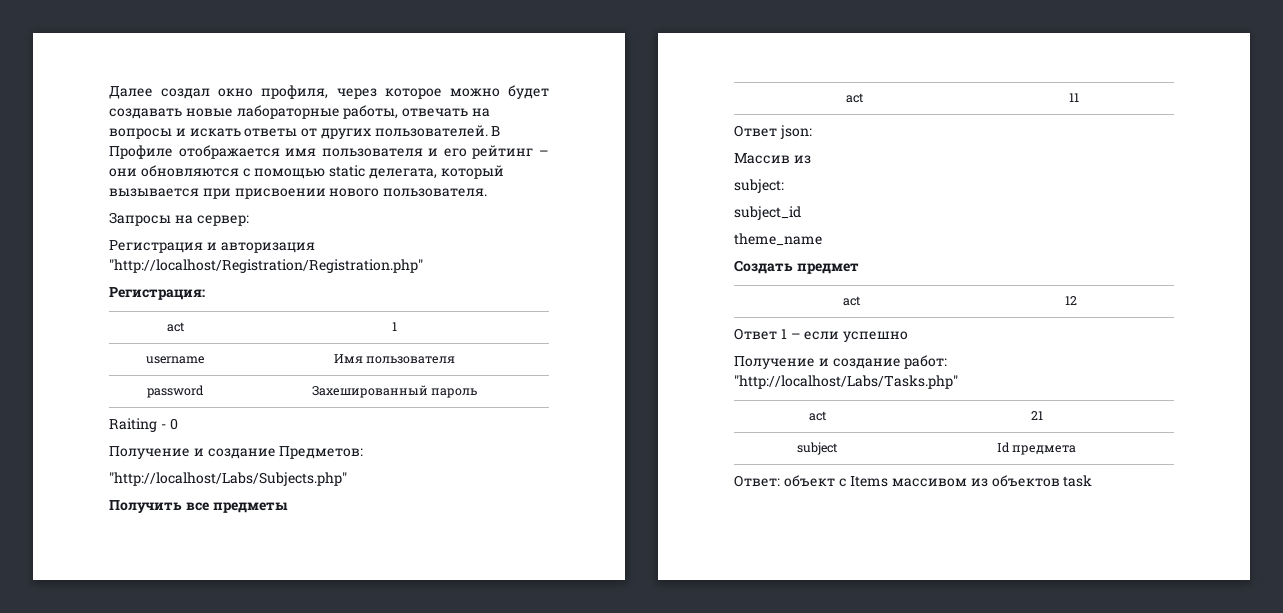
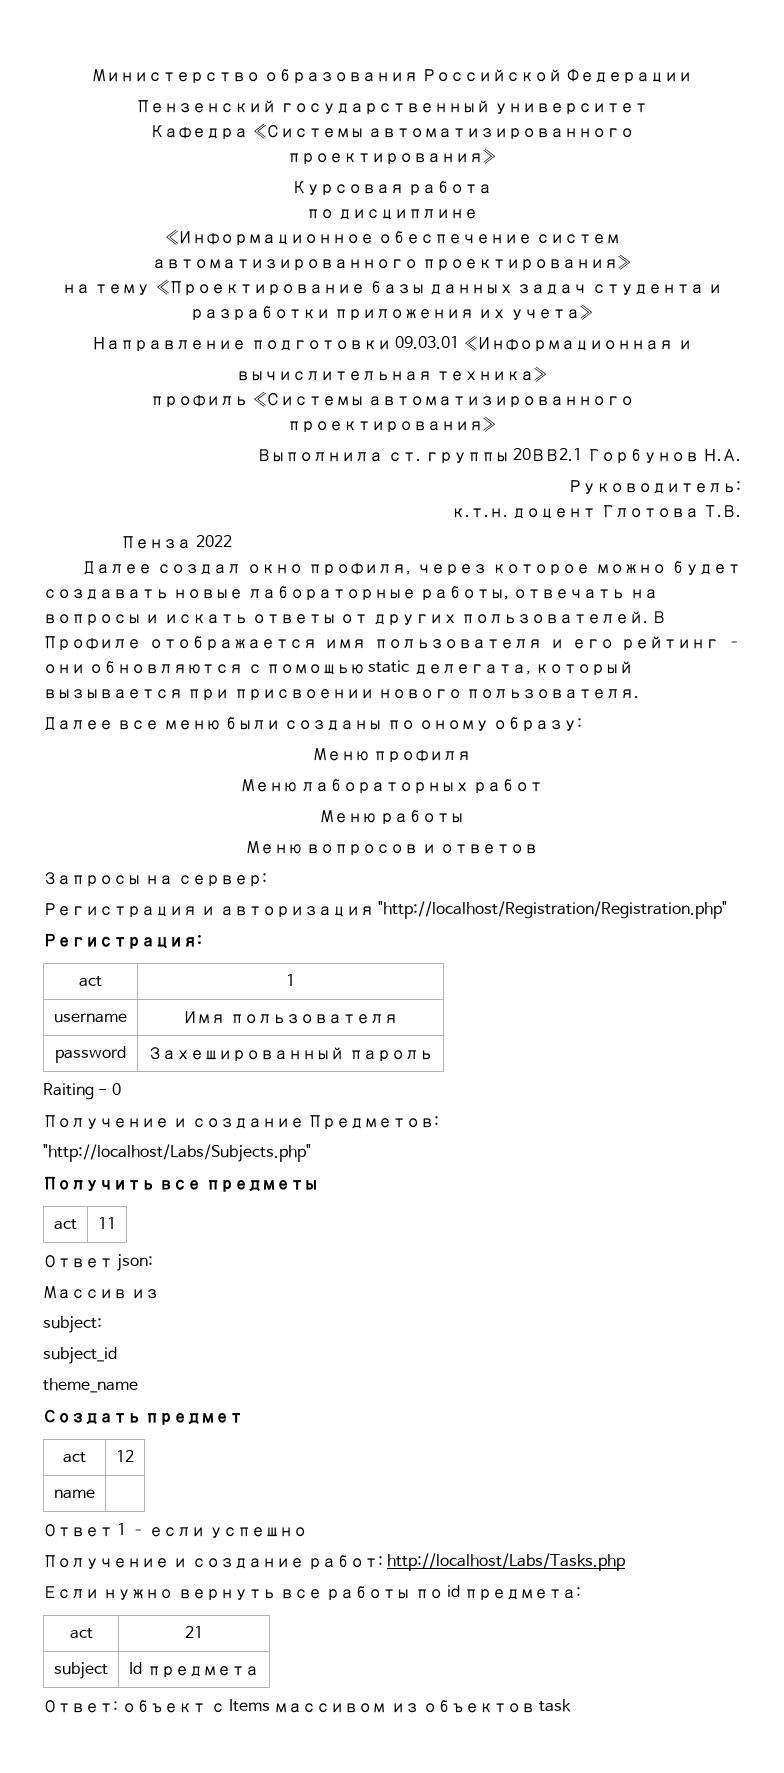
(109, 92) none -> [91,69,693,84] [135,100,649,115] [149,123,635,140] [287,148,497,165] [291,181,493,196] [305,209,479,220] [163,229,621,246] [151,254,633,271] [61,279,723,296] [189,304,595,321] [92,335,692,352] [235,366,549,382] [149,391,635,408] [287,416,497,433] [257,448,742,464] [568,480,741,494] [451,505,742,519] [121,535,232,549] Министерство образования Российской Федерации // Пензенский государственный университет // Кафедра «Системы автоматизированного проектирования» // Курсовая работа // по дисциплине // «Информационное обеспечение систем автоматизированного проектирования» // на тему «Проектирование базы данных задач студента и разработки приложения их учета» // Направление подготовки 09.03.01 «Информационная и // вычислительная техника» // профиль «Системы автоматизированного проектирования» // Выполнила ст. группы 20ВВ2.1 Горбунов Н.А. // Руководитель: // к.т.н. доцент Глотова Т.В. // Пенза 2022 //
(488, 192) none -> [43,717,583,732] [312,748,472,763] [240,779,544,794] [319,810,465,825] [245,841,539,856] // Далее все меню были созданы по оному образу: // Меню профиля // Меню лабораторных работ // Меню работы // Меню вопросов и ответов
(1077, 300) none -> [54,1489,95,1499] // name |
[734,375,958,389] "http://localhost/Labs/Tasks.php" -> [387,1553,626,1571] [43,1585,582,1601] http://localhost/Labs/Tasks.php // Если нужно вернуть все работы по id предмета:

